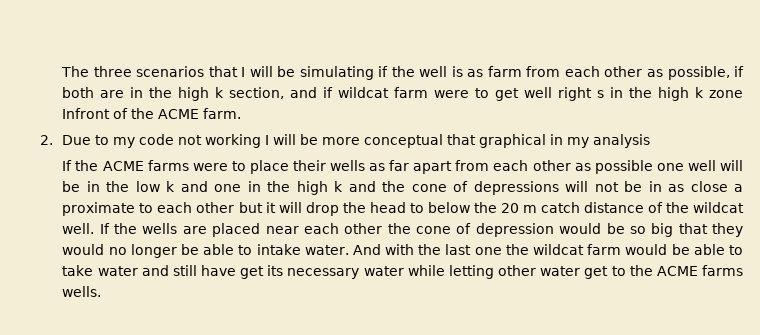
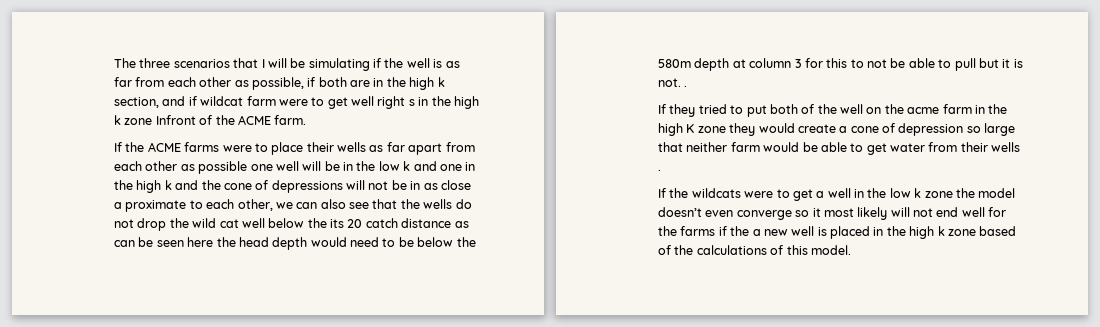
[487,66,522,77] farm -> [114,77,133,87] far
[39,134,651,148] // 2. Due to my code not working I will be more conceptual that graphical in my analysis -> (307, 120) none
[196,202,745,216] [62,223,744,237] [62,244,585,258] other but it will drop the head to below the 20 m catch distance of the wildcat well. If the wells are placed near each other the cone of depression would be so big that they would no longer be able to intake water. And with the last one the wildcat -> [237,199,472,211] [114,218,469,231] [114,237,476,250] [658,58,1023,71] [658,78,688,87] [658,104,1008,117] [658,123,1016,136] [658,142,728,152] other, we can also see that the wells do not drop the wild cat well below the its 20 catch distance as can be seen here the head depth would need to be below the 580m depth at column 3 for this to not be able to pull but it is not. . // If they tried to put both of the well on the acme farm in the high K zone they would create a cone of depression so large that neither
[62,265,743,279] [62,286,102,297] take water and still have get its necessary water while letting other water get to the ACME farms wells. -> [866,142,1021,155] [658,169,662,171] [658,188,1016,201] [658,207,1007,220] [658,226,1017,239] [658,245,851,255] get water from their wells . // If the wildcats were to get a well in the low k zone the model doesn’t even converge so it most likely will not end well for the farms if the a new well is placed in the high k zone based of the calculations of this model.

